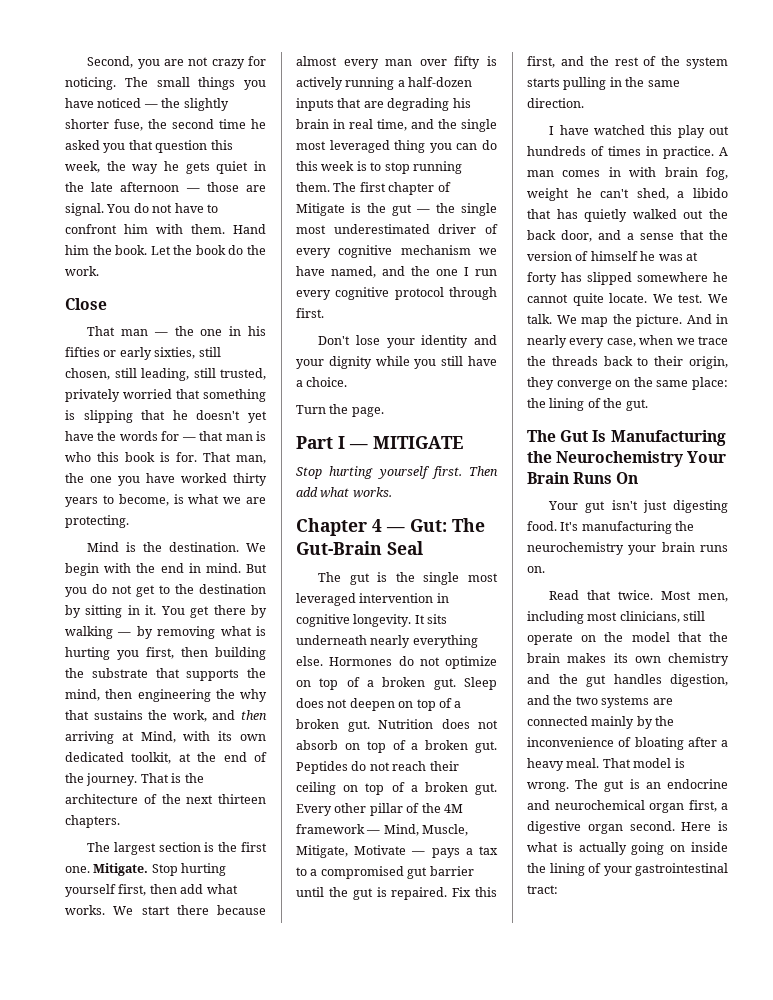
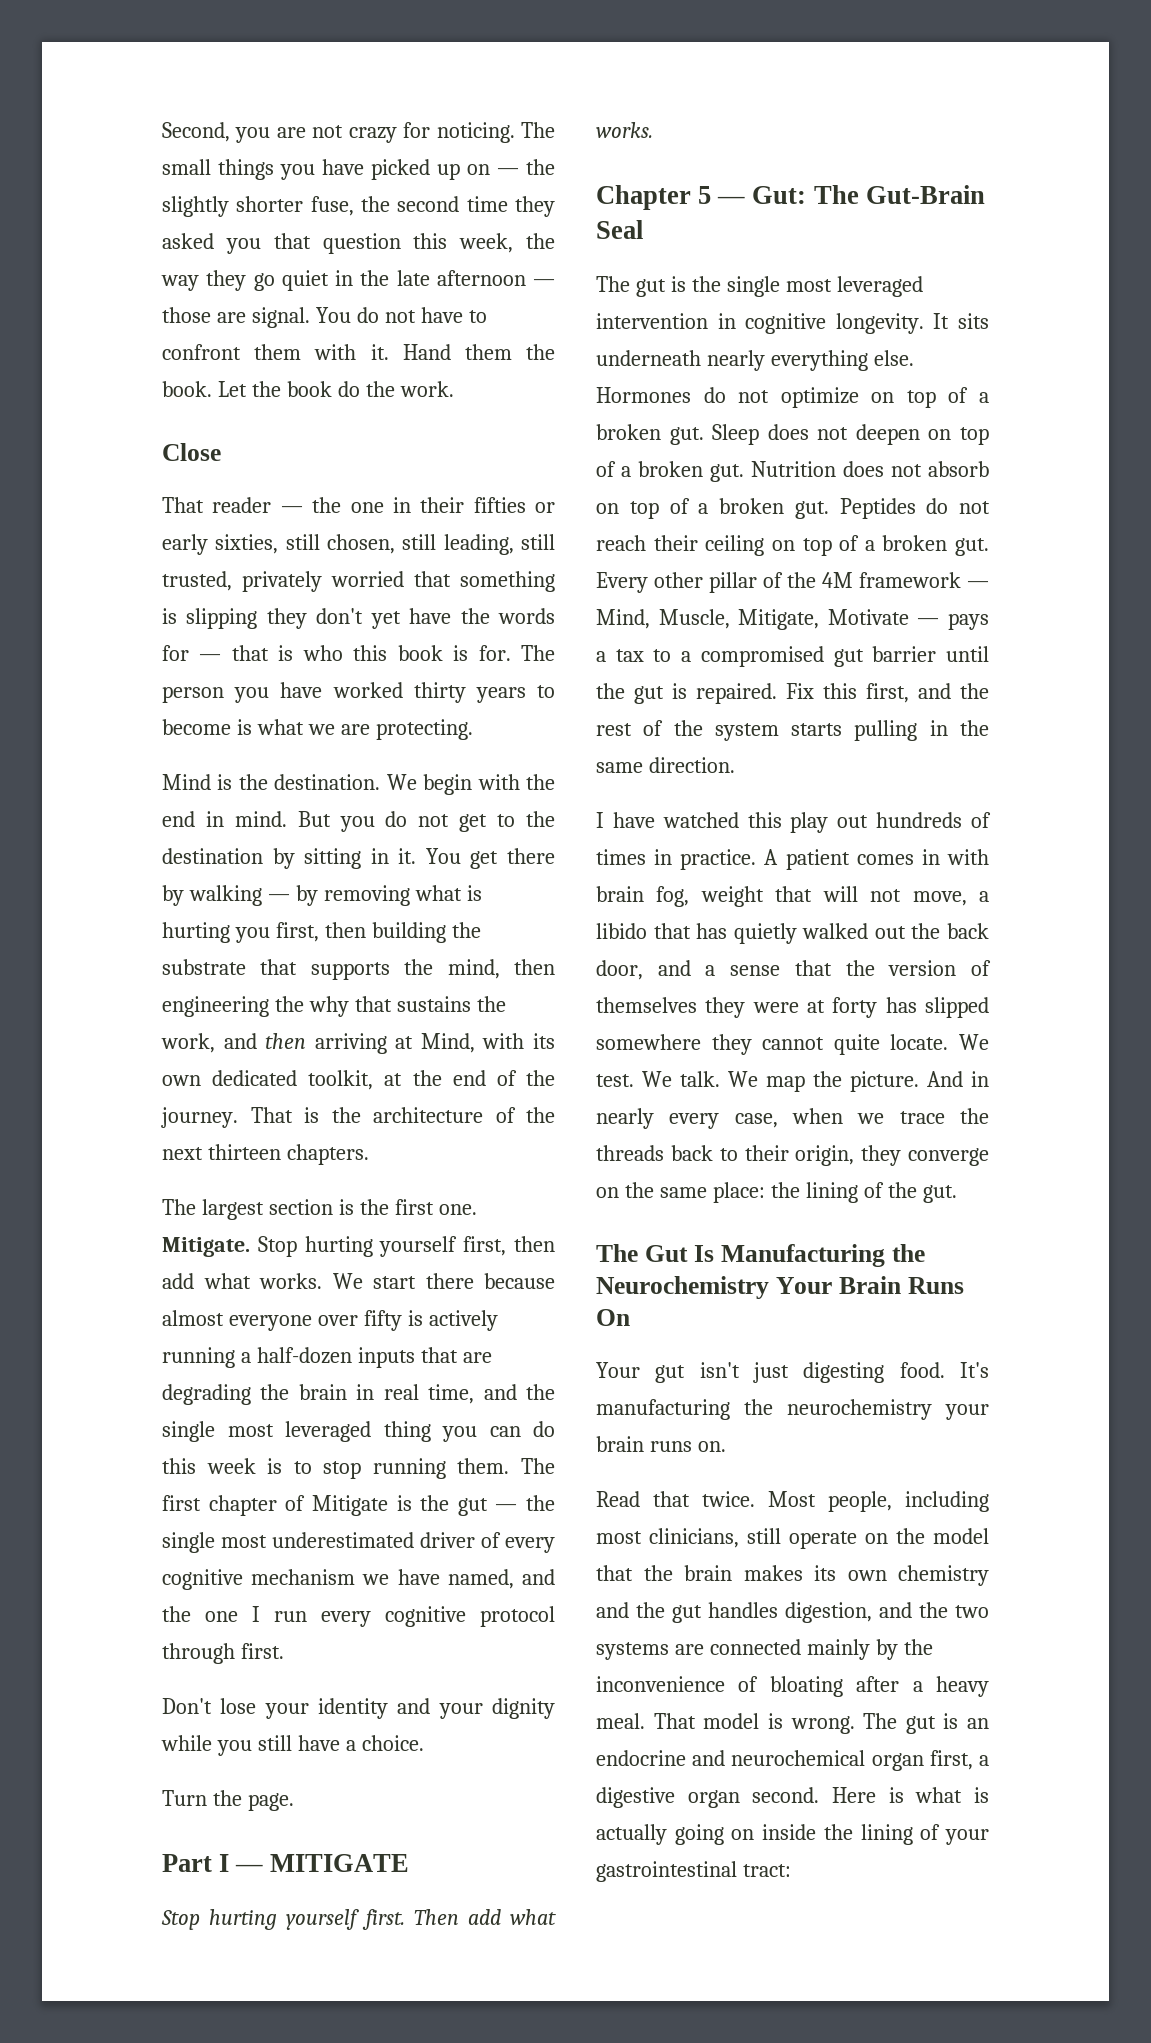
[97,98,142,108] noticed -> [371,159,490,180] picked up on
[251,119,266,129] he -> [515,196,555,217] they
[164,161,210,174] he gets -> [206,270,275,291] they go
[124,224,266,234] [65,245,89,255] him with them. Hand him -> [254,344,512,360] them with it. Hand them
[120,329,148,336] man -> [212,497,272,513] reader
[248,326,266,336] his -> [420,497,465,513] their
[141,410,241,420] that he doesn't -> [266,608,364,629] they don't
[225,434,253,441] man -> (269, 653) none
[203,452,266,464] [65,473,112,483] That man, the one -> [521,645,555,661] [162,686,224,703] The person
[118,494,169,506] become, -> [162,719,231,735] become
[343,59,413,69] every man -> [228,1315,312,1331] everyone
[452,98,471,108] his -> [260,1384,290,1400] the
[372,519,382,532] 4 -> [698,186,712,204] 5
[527,170,554,177] man -> [785,849,850,870] patient
[576,188,669,200] he can't shed, -> [775,886,967,906] that will not move,
[590,251,683,261] himself he was -> [596,997,799,1018] themselves they were
[713,272,728,282] he -> [711,1034,752,1055] they
[698,593,728,602] men, -> [828,1491,892,1512] people,

